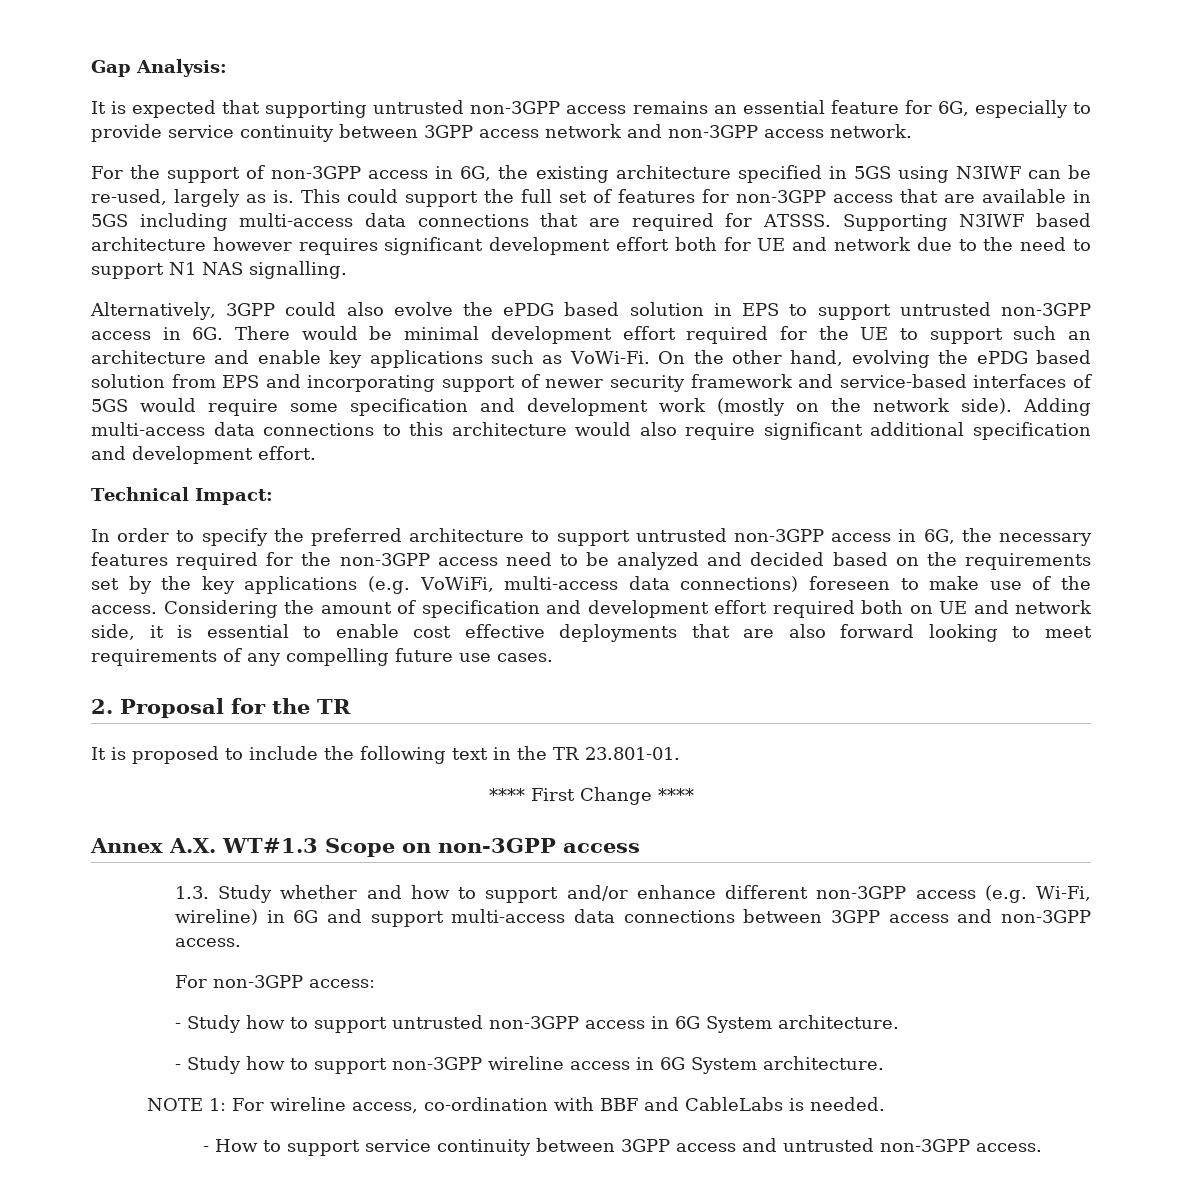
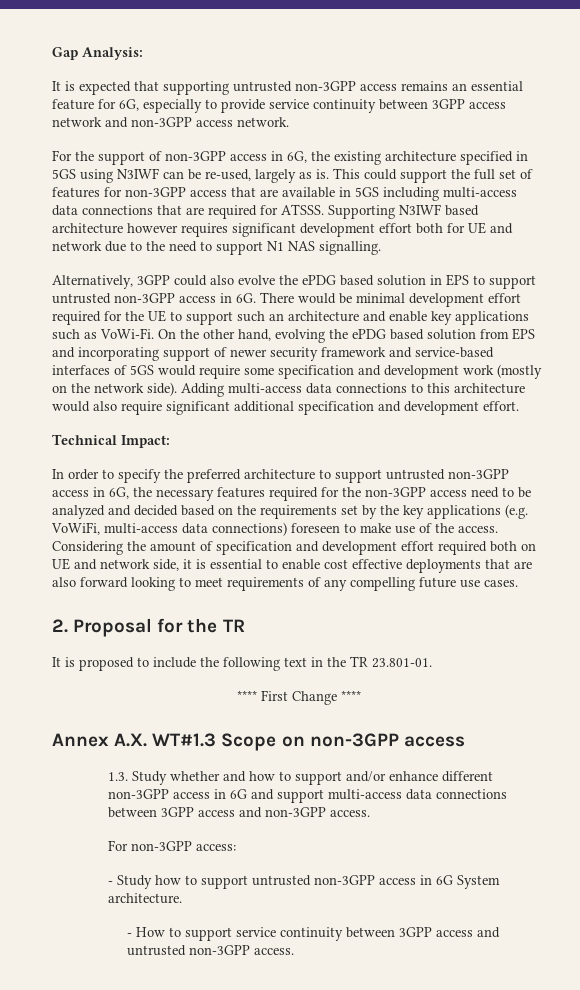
[984,885,1092,903] [174,909,258,925] (e.g. Wi-Fi, wireline) -> (211, 795) none
[174,1056,884,1074] [146,1097,885,1113] // - Study how to support non-3GPP wireline access in 6G System architecture. // NOTE 1: For wireline access, co-ordination with BBF and CableLabs is needed. -> (183, 898) none

